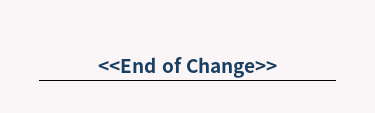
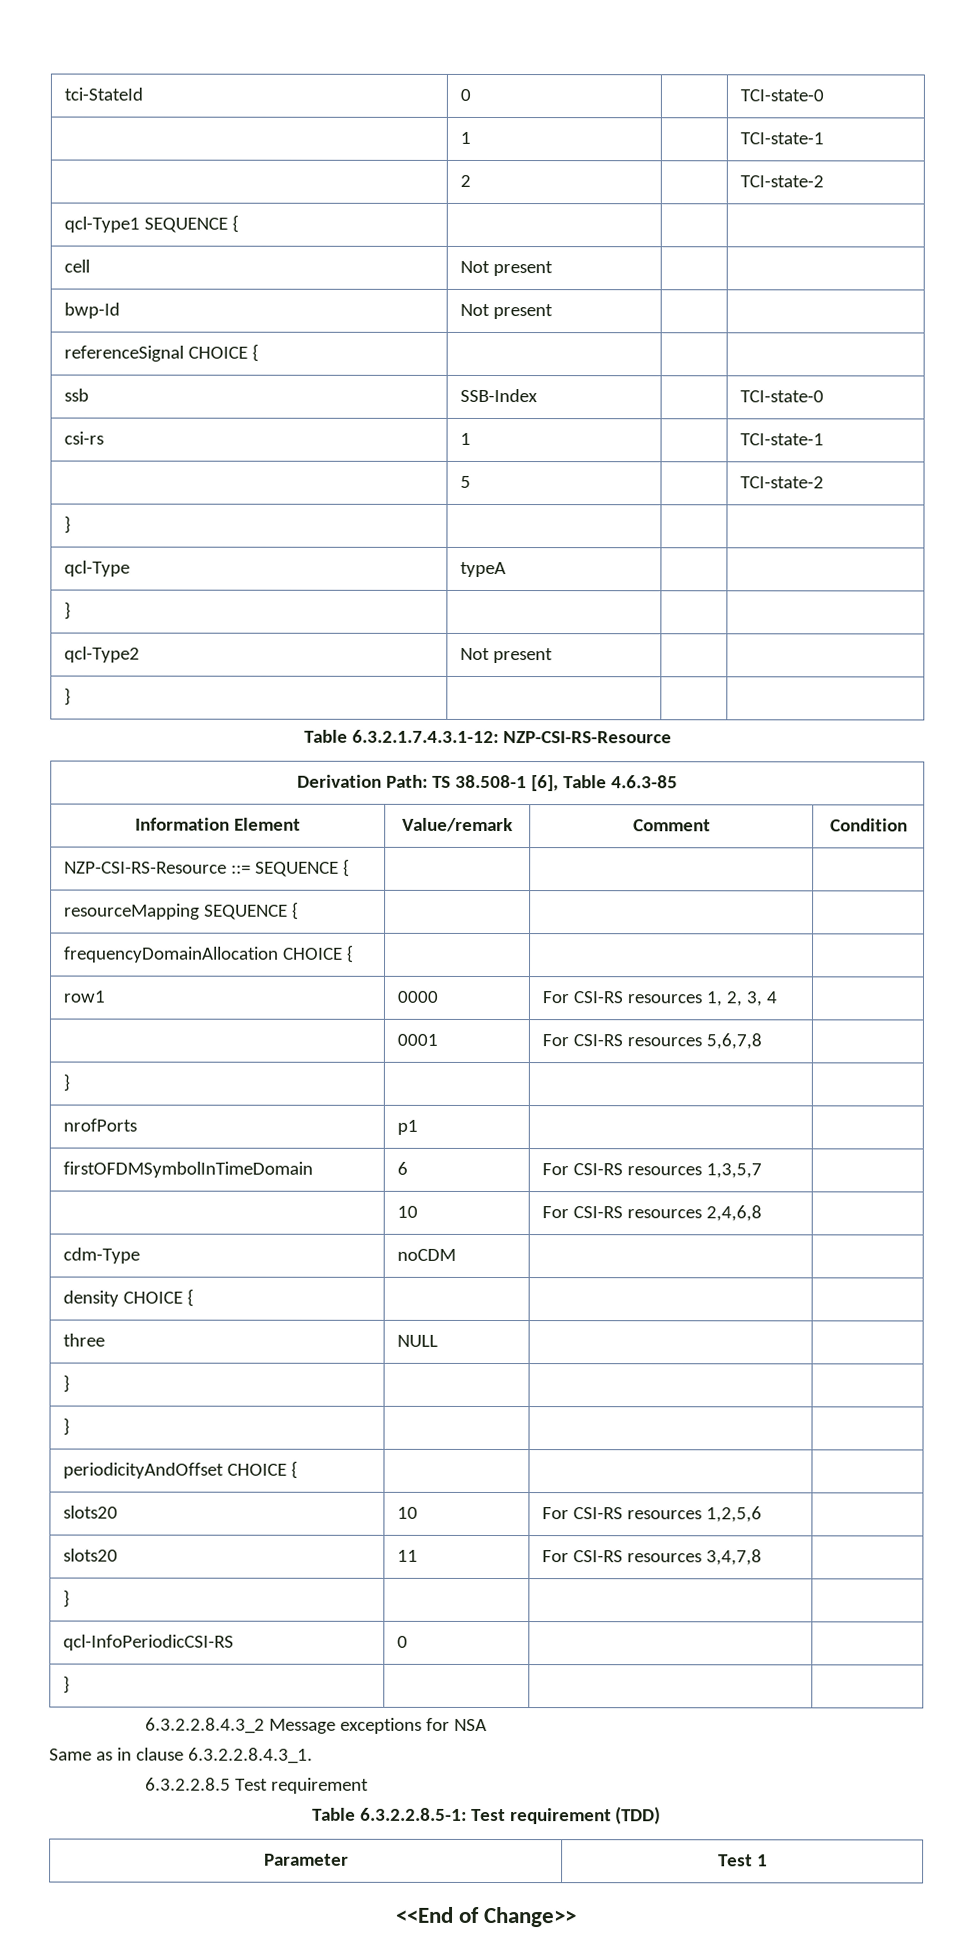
(98, 65) none -> [64,87,144,101] [460,88,472,101] [740,89,825,102] [460,131,472,144] [740,132,825,145] [460,174,472,187] [740,175,825,188] [64,214,240,233] [64,259,91,273] [460,260,554,277] [64,302,121,319] [460,303,554,320] [64,343,260,362] [64,388,90,402] [460,388,539,403] [740,390,825,403] [64,431,105,445] [460,432,472,445] [740,433,825,446] [460,475,472,488] [740,476,825,489] [64,515,72,534] [64,560,131,577] [460,561,507,578] [64,601,72,620] [64,646,141,663] [460,647,554,664] [64,687,72,706] [303,729,672,744] [297,774,678,792] [135,817,301,831] [402,817,513,833] [632,819,711,832] [829,818,908,832] [64,858,351,877] [64,901,300,920] [64,944,355,963] [63,990,106,1003] [397,990,439,1003] [542,991,778,1007] [397,1033,439,1046] [542,1033,763,1050] [63,1073,71,1092] [63,1118,138,1132] [397,1119,419,1135] [63,1161,314,1178] [397,1161,409,1175] [542,1163,763,1179] [397,1205,419,1218] [542,1205,763,1222] [63,1247,141,1264] [397,1248,457,1261] [63,1288,195,1307] [63,1333,106,1347] [397,1334,439,1347] [63,1374,71,1393] [63,1417,71,1436] [63,1460,299,1479] [63,1505,119,1519] [397,1506,419,1519] [542,1506,763,1523] [63,1548,119,1562] [397,1549,419,1562] [542,1549,763,1566] [63,1589,71,1608] [63,1634,235,1651] [397,1635,409,1648] [63,1675,71,1694] [144,1717,487,1734] [49,1747,313,1764] [144,1777,369,1794] [311,1806,662,1825] [263,1853,349,1866] [717,1854,768,1867] tci-StateId | 0 | | TCI-state-0 // | 1 | | TCI-state-1 // | 2 | | TCI-state-2 // qcl-Type1 SEQUENCE { | | | // cell | Not present | | // bwp-Id | Not present | | // referenceSignal CHOICE { | | | // ssb | SSB-Index | | TCI-state-0 // csi-rs | 1 | | TCI-state-1 // | 5 | | TCI-state-2 // } | | | // qcl-Type | typeA | | // } | | | // qcl-Type2 | Not present | | // } | | | // Table 6.3.2.1.7.4.3.1-12: NZP-CSI-RS-Resource // Derivation Path: TS 38.508-1 [6], Table 4.6.3-85 // Information Element | Value/remark | Comment | Condition // NZP-CSI-RS-Resource ::= SEQUENCE { | | | // resourceMapping SEQUENCE { | | | // frequencyDomainAllocation CHOICE { | | | // row1 | 0000 | For CSI-RS resources 1, 2, 3, 4 | // | 0001 | For CSI-RS resources 5,6,7,8 | // } | | | // nrofPorts | p1 | | // firstOFDMSymbolInTimeDomain | 6 | For CSI-RS resources 1,3,5,7 | // | 10 | For CSI-RS resources 2,4,6,8 | // cdm-Type | noCDM | | // density CHOICE { | | | // three | NULL | | // } | | | // } | | | // periodicityAndOffset CHOICE { | | | // slots20 | 10 | For CSI-RS resources 1,2,5,6 | // slots20 | 11 | For CSI-RS resources 3,4,7,8 | // } | | | // qcl-InfoPeriodicCSI-RS | 0 | | // } | | | // 6.3.2.2.8.4.3_2 Message exceptions for NSA // Same as in clause 6.3.2.2.8.4.3_1. // 6.3.2.2.8.5 Test requirement // Table 6.3.2.2.8.5-1: Test requirement (TDD) // Parameter | Test 1 //

